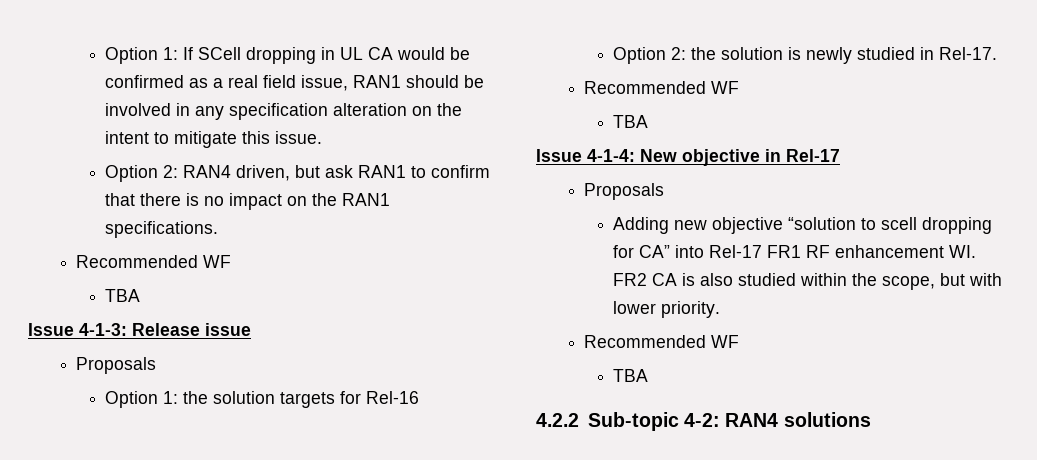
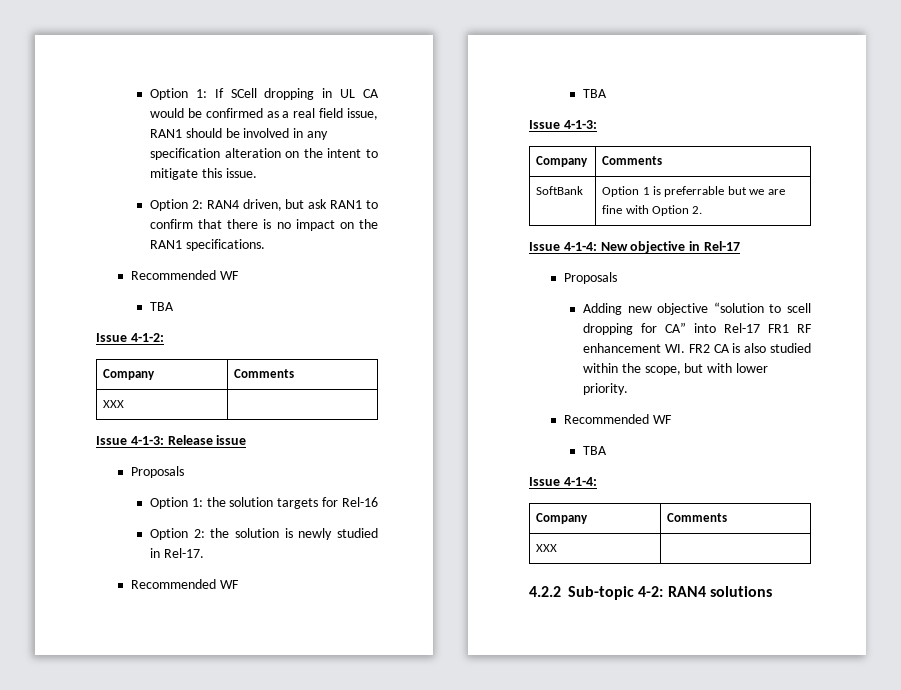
(141, 295) none -> [96,333,164,342] [103,369,156,380] [234,369,295,378] [103,400,125,408] // Issue 4-1-2: // Company | Comments // XXX |
(649, 121) none -> [529,120,597,129] [536,156,589,167] [602,156,663,165] [536,186,584,195] [602,186,785,197] [602,205,703,216] // Issue 4-1-3: // Company | Comments // SoftBank | Option 1 is preferrable but we are fine with Option 2.
(649, 375) none -> [529,477,597,486] [536,513,589,524] [667,513,728,522] [536,544,558,552] // Issue 4-1-4: // Company | Comments // XXX |

